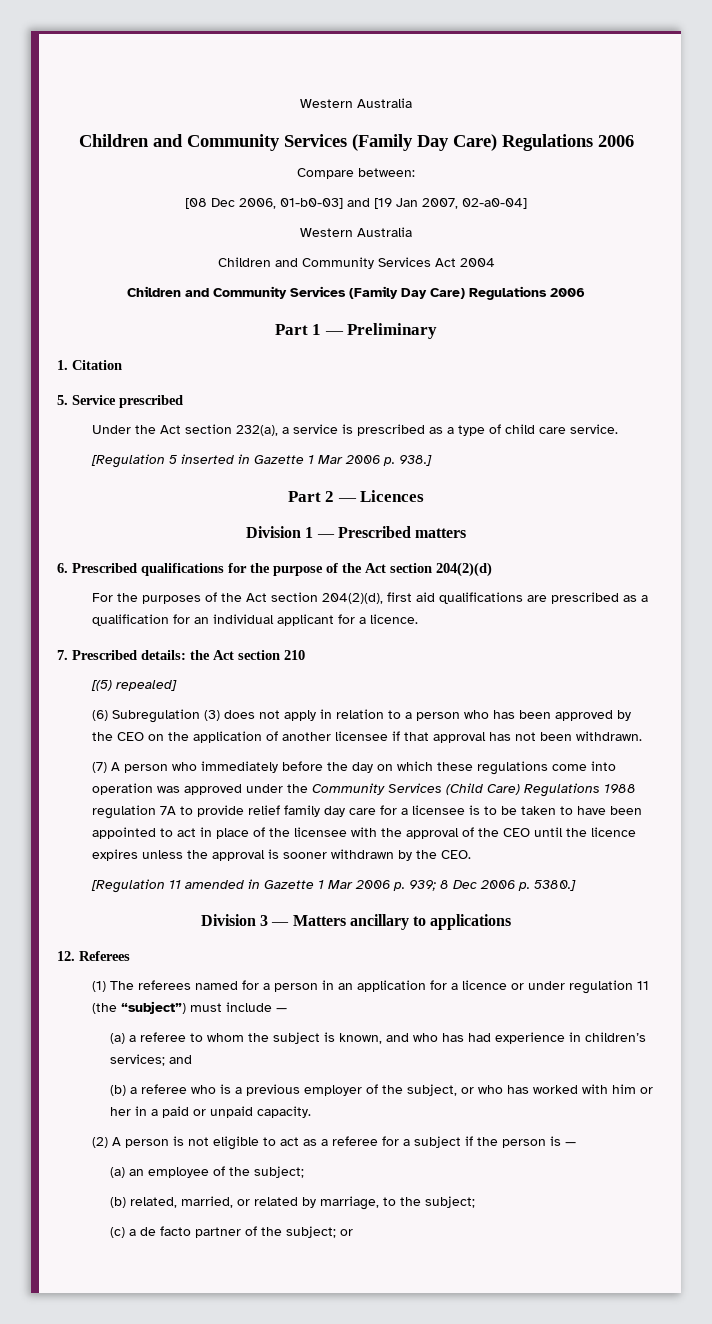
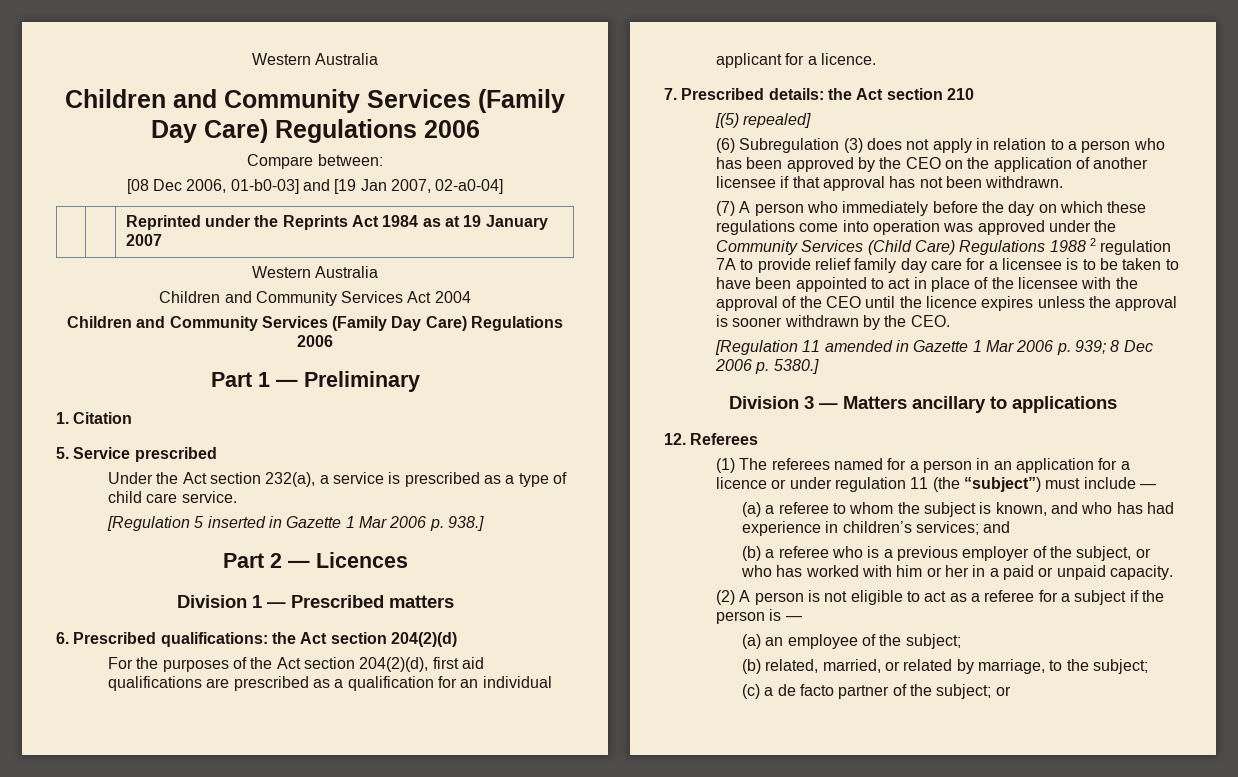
(527, 203) none -> [125,215,548,230] [125,234,162,246] // | | Reprinted under the Reprints Act 1984 as at 19 January 2007
[141,563,338,576] qualifications for the purpose of -> [160,632,268,647] qualifications:
(637, 788) none -> [1089,238,1096,246] 2

